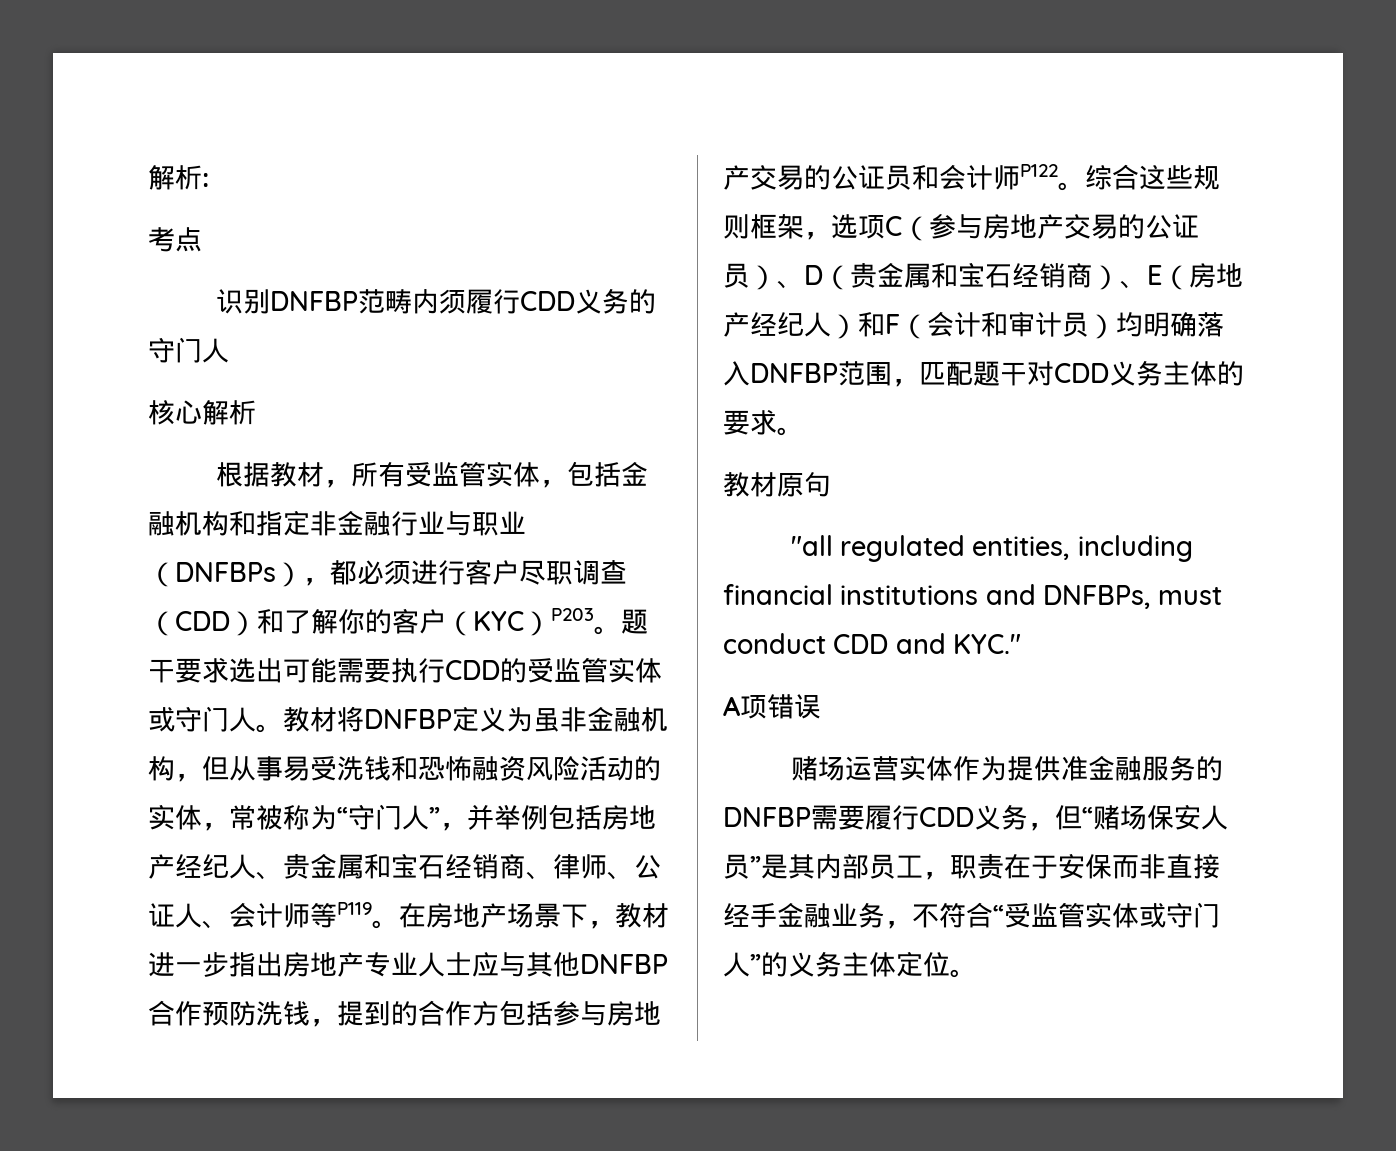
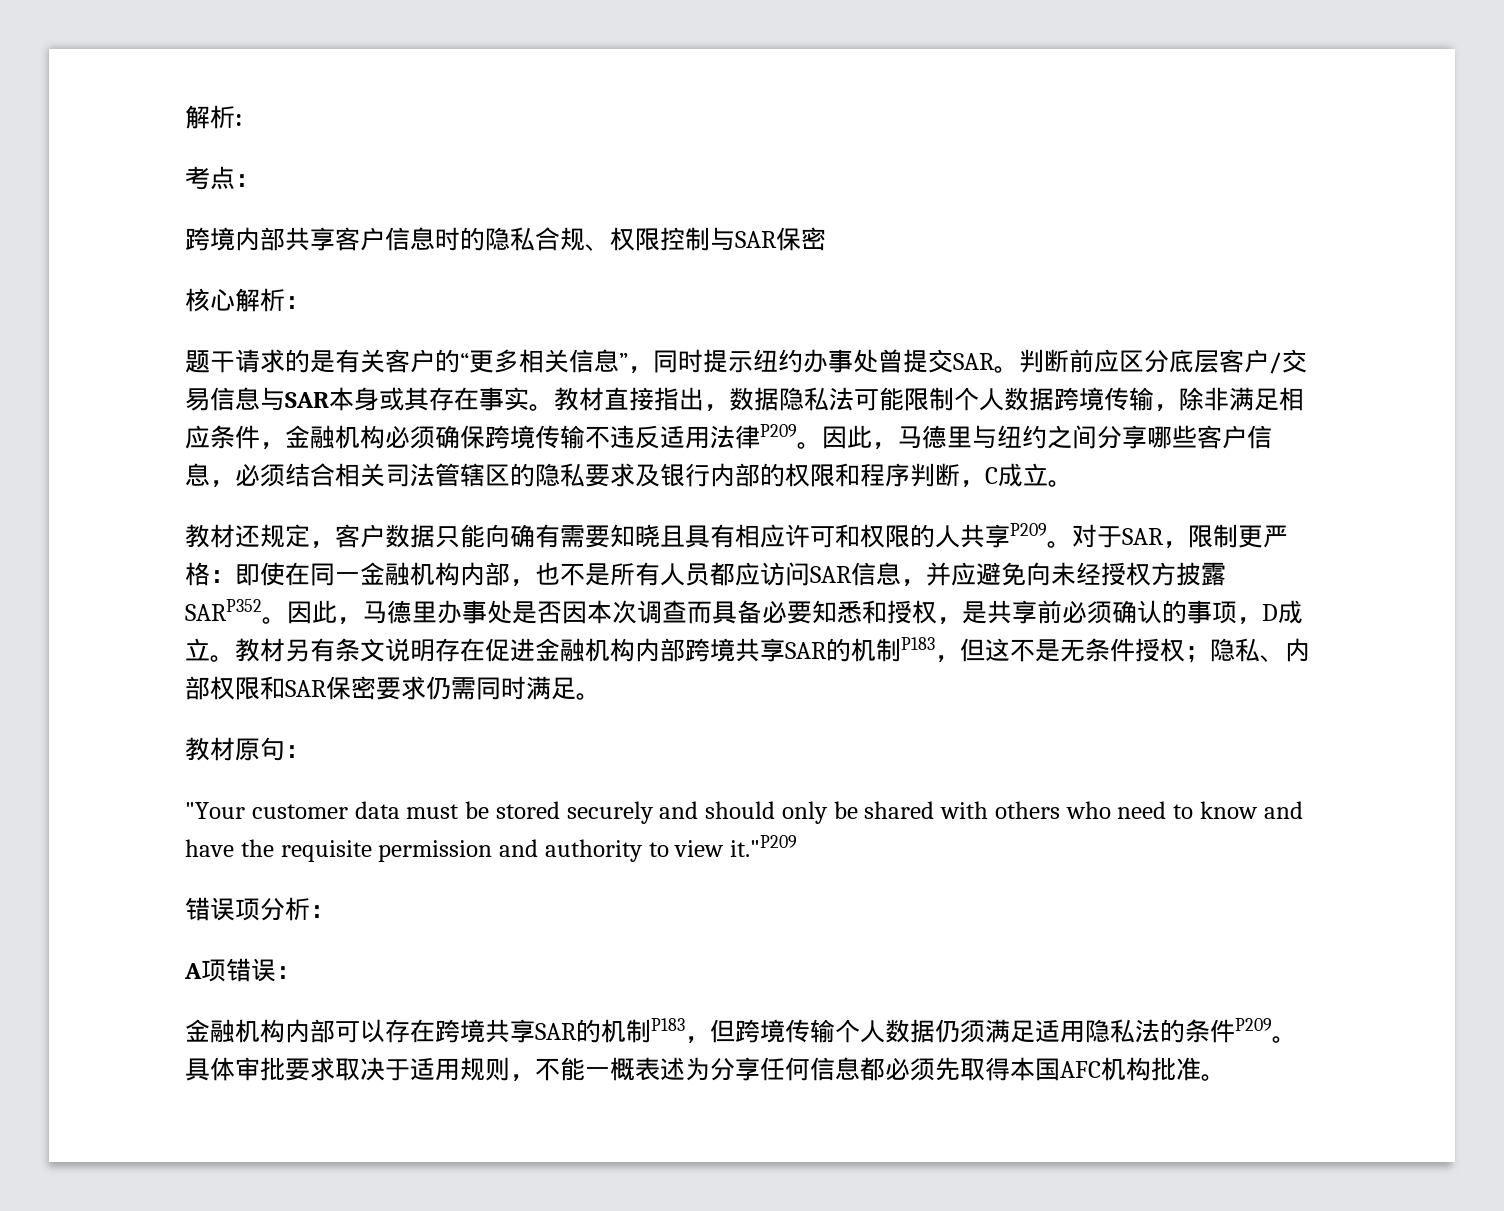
[215,288,656,314] [148,337,229,363] [148,400,256,425] [215,461,648,488] [148,510,526,536] [148,559,627,587] [148,608,594,636] [594,609,648,635] [148,657,662,683] [148,706,668,733] [148,756,661,782] [148,804,656,831] [148,853,661,880] [148,902,372,929] [372,903,669,929] [148,952,668,977] [148,1000,661,1027] [723,164,1058,190] [1058,164,1220,191] [723,214,1199,241] [723,262,1243,290] [723,311,1224,339] [723,360,1244,387] [723,409,804,436] [723,472,831,497] [790,535,1193,562] [723,584,1223,609] [723,633,1021,654] [723,694,821,719] [790,755,1223,781] [723,804,1228,831] [723,853,1220,880] [723,902,1220,929] [723,951,950,977] // 识别DNFBP范畴内须履行CDD义务的守门人 // 核心解析 // 根据教材，所有受监管实体，包括金融机构和指定非金融行业与职业（DNFBPs），都必须进行客户尽职调查（CDD）和了解你的客户（KYC）P203。题干要求选出可能需要执行CDD的受监管实体或守门人。教材将DNFBP定义为虽非金融机构，但从事易受洗钱和恐怖融资风险活动的实体，常被称为“守门人”，并举例包括房地产经纪人、贵金属和宝石经销商、律师、公证人、会计师等P119。在房地产场景下，教材进一步指出房地产专业人士应与其他DNFBP合作预防洗钱，提到的合作方包括参与房地产交易的公证员和会计师P122。综合这些规则框架，选项C（参与房地产交易的公证员）、D（贵金属和宝石经销商）、E（房地产经纪人）和F（会计和审计员）均明确落入DNFBP范围，匹配题干对CDD义务主体的要求。 // 教材原句 // "all regulated entities, including financial institutions and DNFBPs, must conduct CDD and KYC." // A项错误 // 赌场运营实体作为提供准金融服务的DNFBP需要履行CDD义务，但“赌场保安人员”是其内部员工，职责在于安保而非直接经手金融业务，不符合“受监管实体或守门人”的义务主体定位 -> [235,174,260,187] [185,227,826,251] [185,288,310,312] [185,349,1307,374] [185,387,1304,412] [185,424,797,450] [797,425,1272,450] [185,463,1073,488] [185,523,1047,549] [1047,524,1288,549] [185,562,1226,587] [185,599,1303,625] [185,637,935,662] [935,638,1310,663] [185,676,601,700] [185,737,310,761] [185,801,1303,824] [185,835,797,862] [185,897,335,921] [184,958,301,982] [185,1018,685,1043] [685,1018,1272,1044] [1272,1036,1297,1043] [185,1057,1201,1082] ： // 跨境内部共享客户信息时的隐私合规、权限控制与SAR保密 // 核心解析： // 题干请求的是有关客户的“更多相关信息”，同时提示纽约办事处曾提交SAR。判断前应区分底层客户/交易信息与SAR本身或其存在事实。教材直接指出，数据隐私法可能限制个人数据跨境传输，除非满足相应条件，金融机构必须确保跨境传输不违反适用法律P209。因此，马德里与纽约之间分享哪些客户信息，必须结合相关司法管辖区的隐私要求及银行内部的权限和程序判断，C成立。 // 教材还规定，客户数据只能向确有需要知晓且具有相应许可和权限的人共享P209。对于SAR，限制更严格：即使在同一金融机构内部，也不是所有人员都应访问SAR信息，并应避免向未经授权方披露SARP352。因此，马德里办事处是否因本次调查而具备必要知悉和授权，是共享前必须确认的事项，D成立。教材另有条文说明存在促进金融机构内部跨境共享SAR的机制P183，但这不是无条件授权；隐私、内部权限和SAR保密要求仍需同时满足。 // 教材原句： // "Your customer data must be stored securely and should only be shared with others who need to know and have the requisite permission and authority to view it."P209 // 错误项分析： // A项错误： // 金融机构内部可以存在跨境共享SAR的机制P183，但跨境传输个人数据仍须满足适用隐私法的条件P209。具体审批要求取决于适用规则，不能一概表述为分享任何信息都必须先取得本国AFC机构批准

